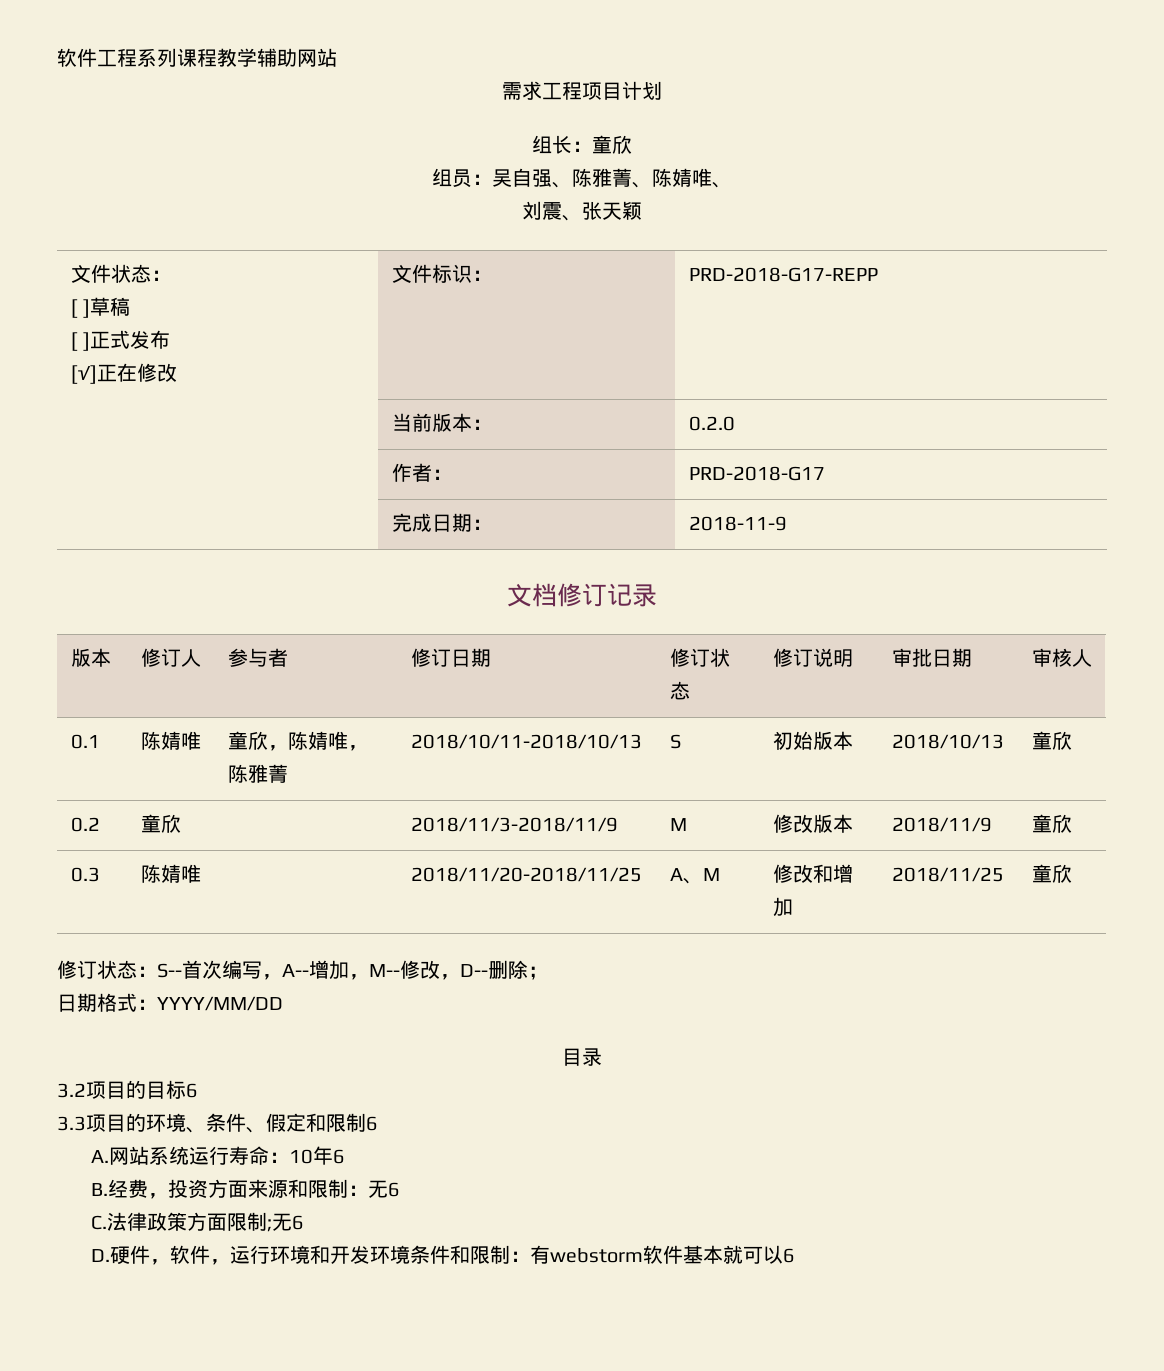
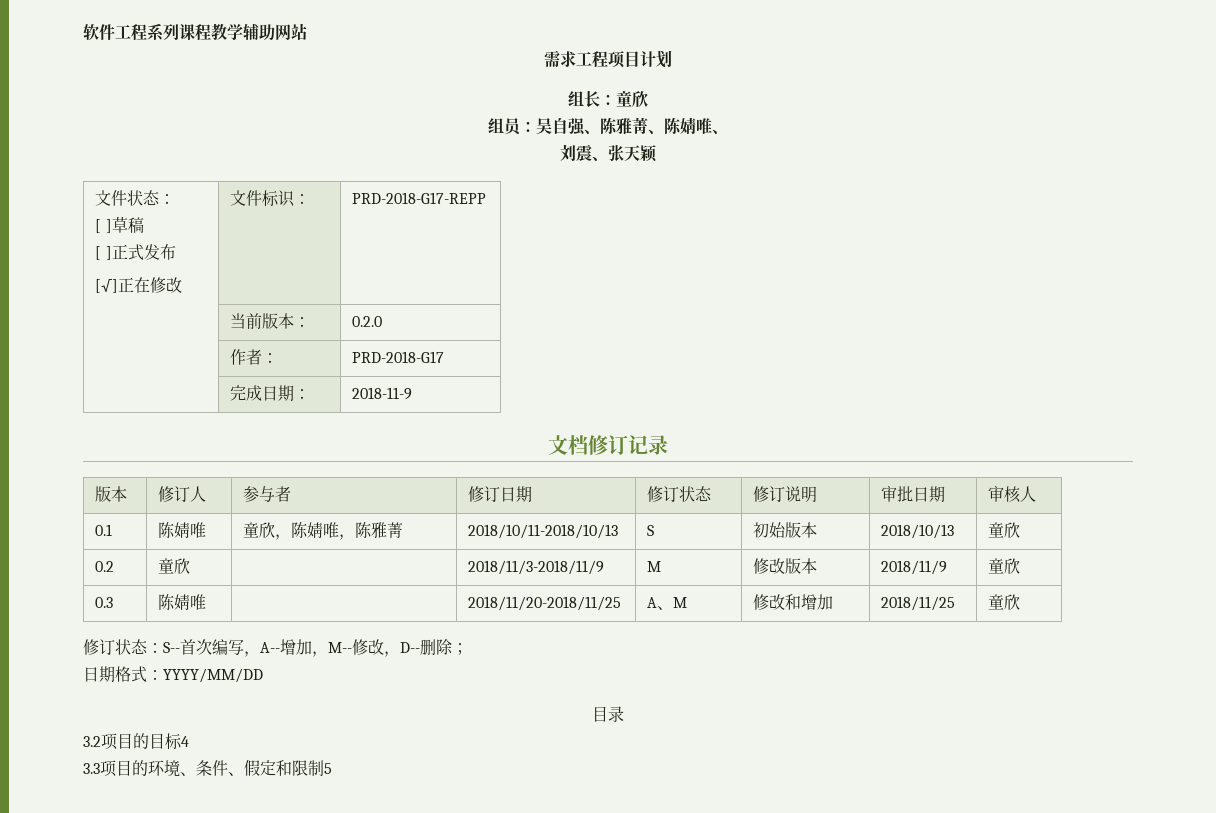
[186,1083,198,1098] 6 -> [181,736,189,747] 4
[366,1116,378,1131] [90,1146,345,1165] [90,1179,400,1199] [90,1212,304,1232] [90,1245,795,1265] 6 // A.网站系统运行寿命：10年6 // B.经费，投资方面来源和限制：无6 // C.法律政策方面限制;无6 // D.硬件，软件，运行环境和开发环境条件和限制：有webstorm软件基本就可以6 -> [324,763,332,774] 5

